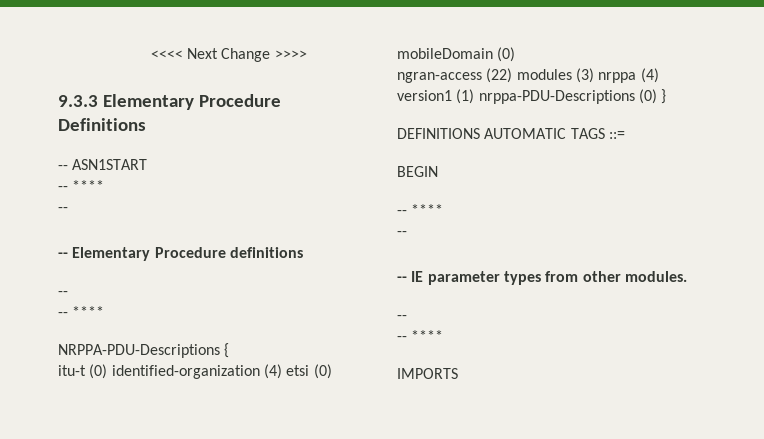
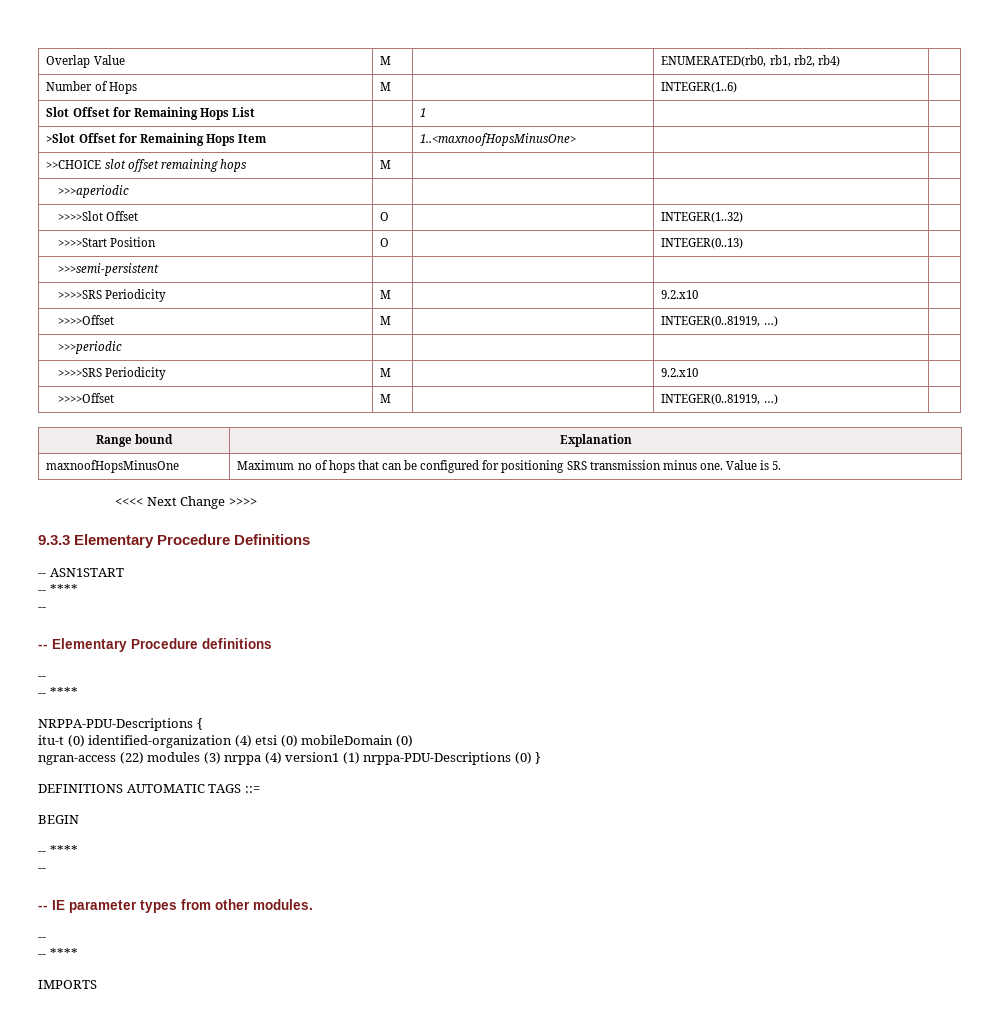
(150, 54) none -> [46,55,125,68] [380,56,392,65] [661,55,840,67] [46,81,137,94] [380,82,392,91] [661,82,738,93] [46,107,256,120] [420,108,427,117] [46,133,268,146] [420,133,577,146] [46,159,247,172] [380,160,392,169] [58,185,130,198] [58,211,139,221] [380,212,390,221] [661,212,744,223] [58,237,157,247] [380,238,390,247] [661,238,744,249] [58,263,160,276] [58,289,167,302] [380,290,392,299] [661,290,699,299] [58,315,115,325] [380,316,392,325] [661,316,778,327] [58,341,123,354] [58,367,167,380] [380,368,392,377] [661,368,699,377] [58,393,115,403] [380,394,392,403] [661,394,778,405] [95,434,174,447] [559,434,632,447] [46,460,180,473] [237,460,782,473] Overlap Value | M | | ENUMERATED(rb0, rb1, rb2, rb4) | // Number of Hops | M | | INTEGER(1..6) | // Slot Offset for Remaining Hops List | | 1 | | // >Slot Offset for Remaining Hops Item | | 1..<maxnoofHopsMinusOne> | | // >>CHOICE slot offset remaining hops | M | | | // >>>aperiodic | | | | // >>>>Slot Offset | O | | INTEGER(1..32) | // >>>>Start Position | O | | INTEGER(0..13) | // >>>semi-persistent | | | | // >>>>SRS Periodicity | M | | 9.2.x10 | // >>>>Offset | M | | INTEGER(0..81919, …) | // >>>periodic | | | | // >>>>SRS Periodicity | M | | 9.2.x10 | // >>>>Offset | M | | INTEGER(0..81919, …) | // Range bound | Explanation // maxnoofHopsMinusOne | Maximum no of hops that can be configured for positioning SRS transmission minus one. Value is 5. //

